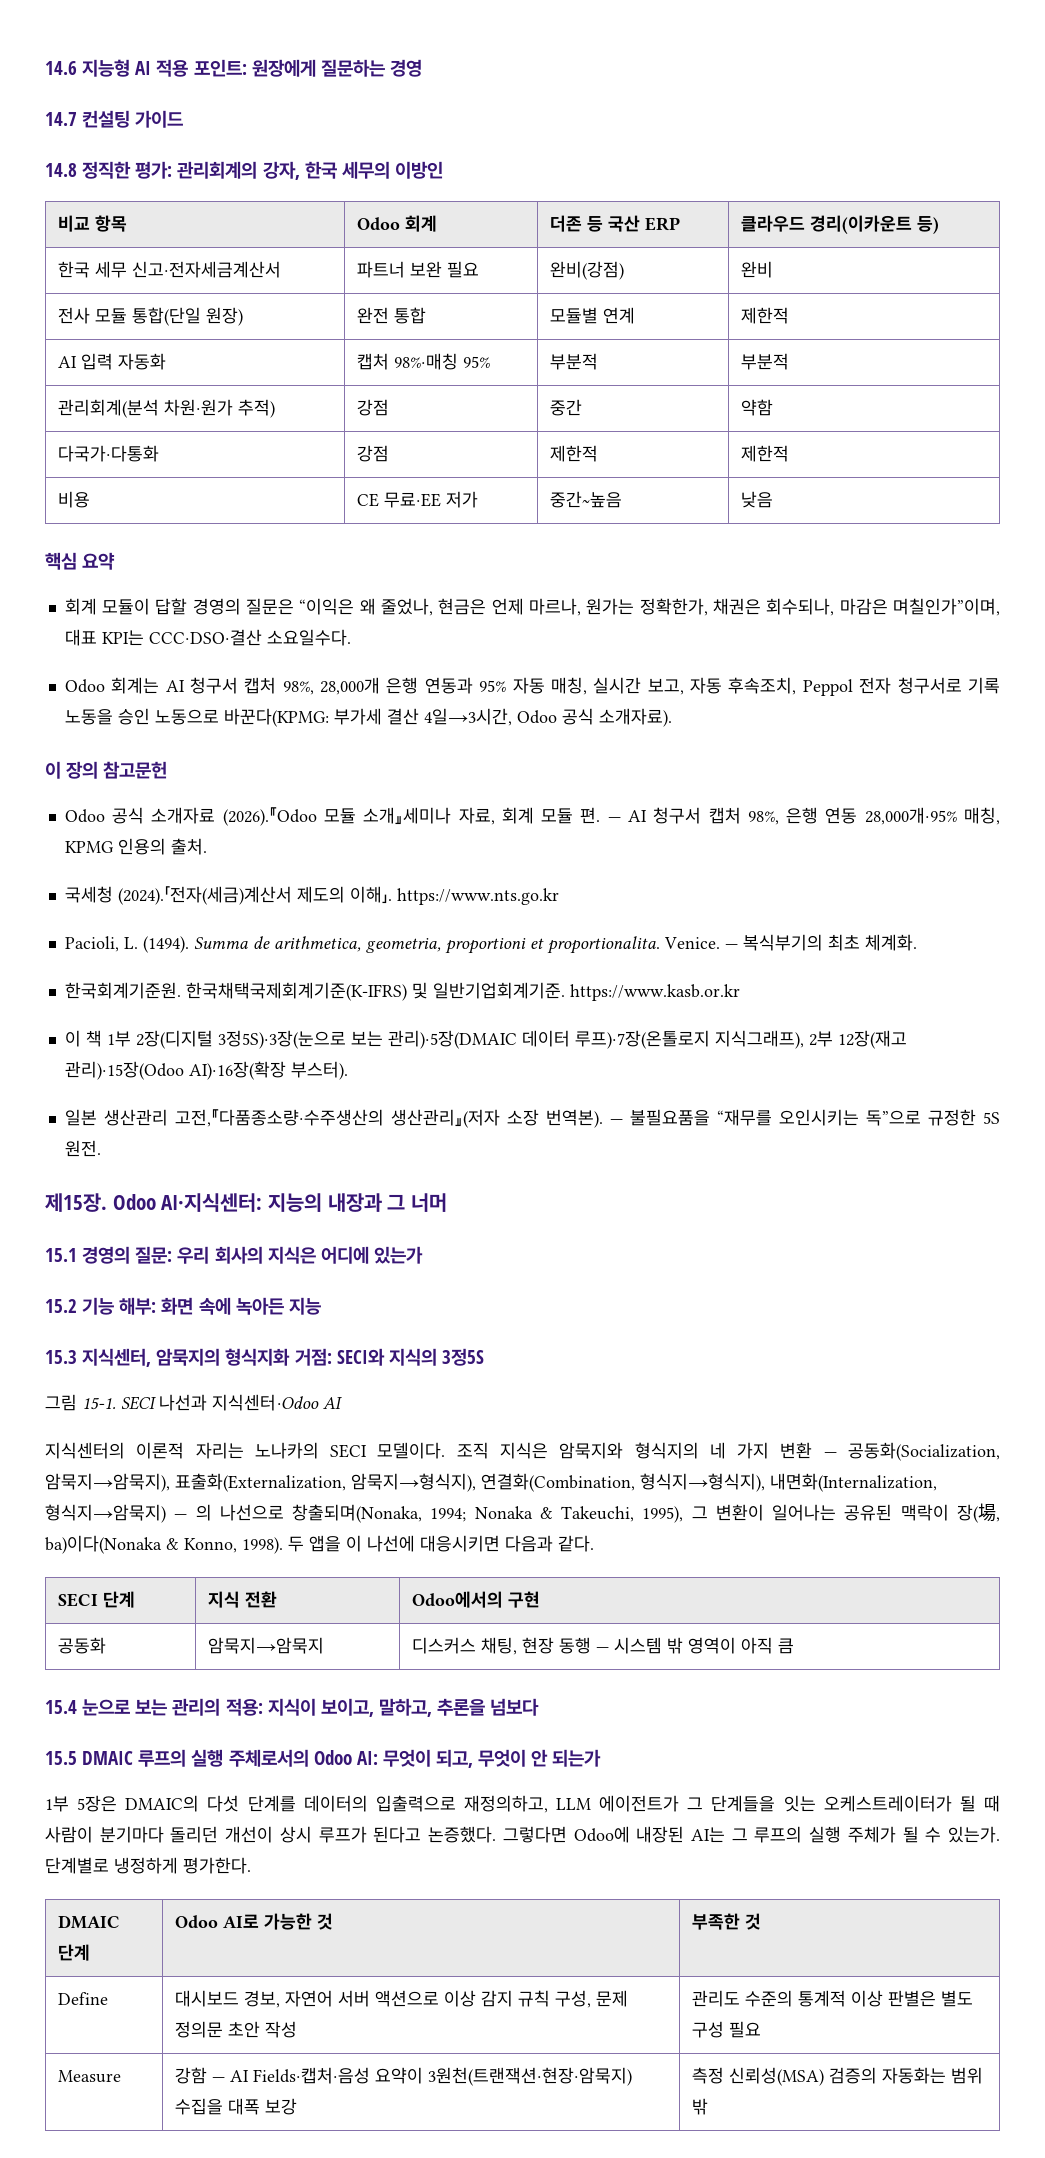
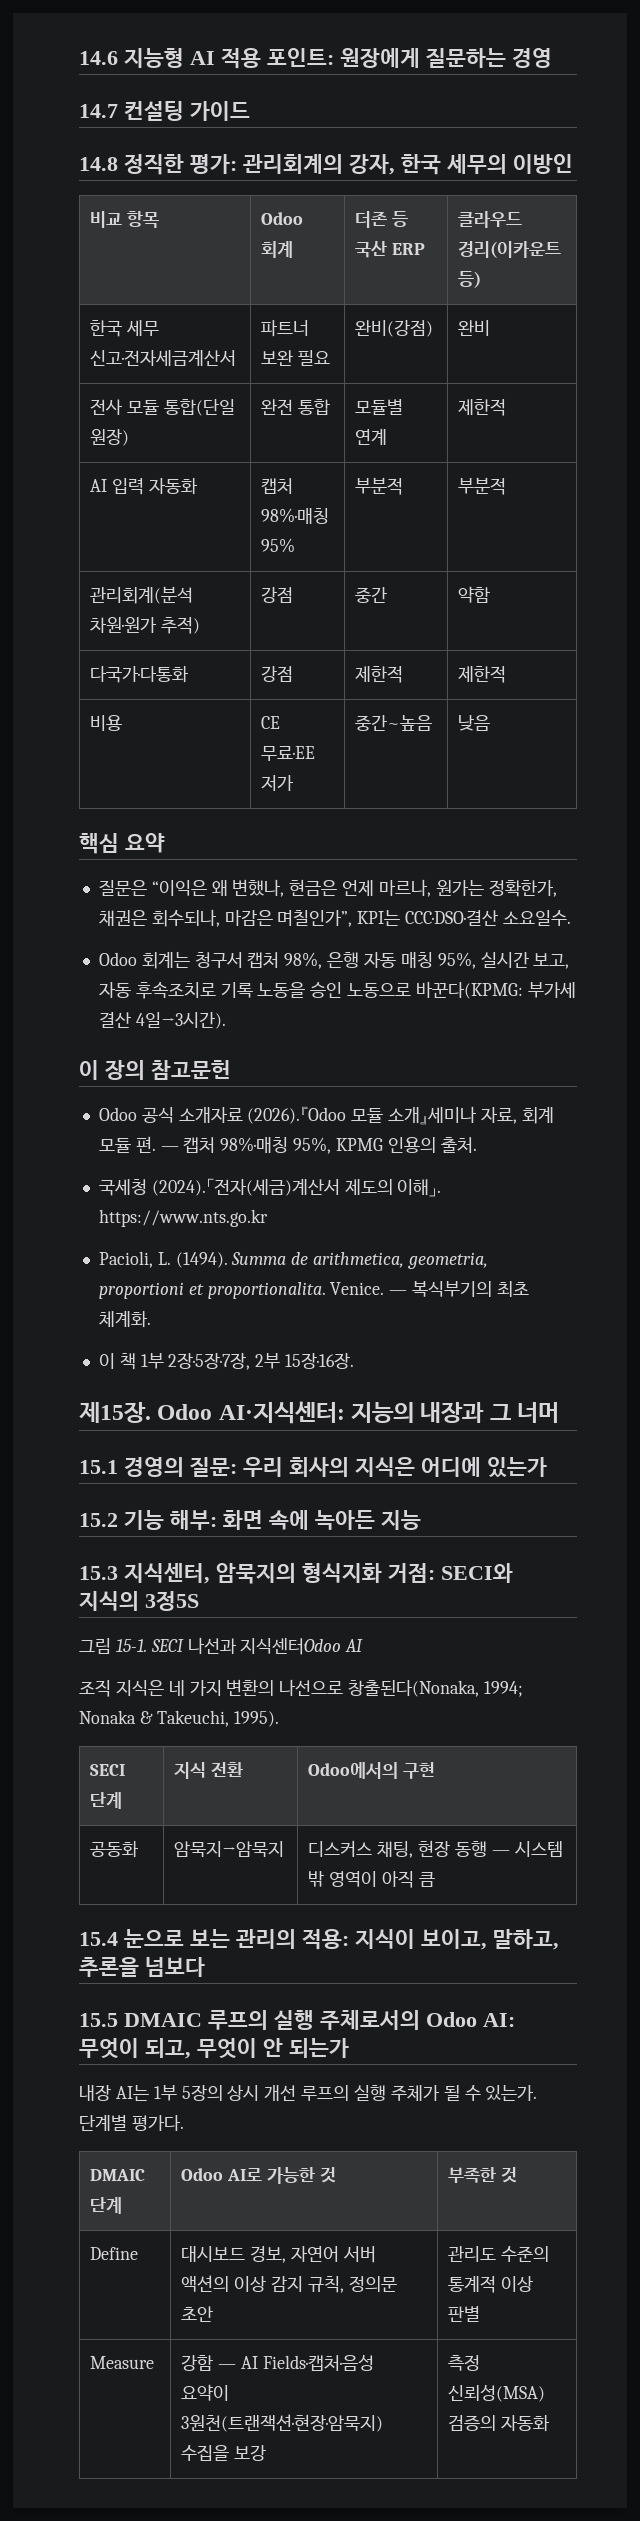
[64,598,241,615] 회계 모듈이 답할 경영의 -> (165, 843) none
[381,598,434,616] 줄었나, -> [232,879,285,897] 변했나,
[893,598,1001,616] [64,629,97,646] 며칠인가”이며, 대표 -> [277,910,353,927] 며칠인가”,
[266,629,351,646] 소요일수다. -> [502,910,571,926] 소요일수.
[165,677,962,696] AI 청구서 캡처 98%, 28,000개 은행 연동과 95% 자동 매칭, 실시간 보고, 자동 후속조치, Peppol 전자 청구서로 -> [194,952,570,969] [98,982,216,999] 청구서 캡처 98%, 은행 자동 매칭 95%, 실시간 보고, 자동 후속조치로
[423,708,672,727] 4일→3시간, Odoo 공식 소개자료). -> [135,1012,226,1029] 4일→3시간).
[627,807,1000,825] AI 청구서 캡처 98%, 은행 연동 28,000개·95% 매칭, -> [183,1137,332,1154] 캡처 98%·매칭 95%,
[64,982,740,1001] [64,1030,907,1049] [64,1061,348,1080] [64,1109,1000,1128] [64,1140,101,1157] 한국회계기준원. 한국채택국제회계기준(K-IFRS) 및 일반기업회계기준. https://www.kasb.or.kr // 이 책 1부 2장(디지털 3정5S)·3장(눈으로 보는 관리)·5장(DMAIC 데이터 루프)·7장(온톨로지 지식그래프), 2부 12장(재고 관리)·15장(Odoo AI)·16장(확장 부스터). // 일본 생산관리 고전,『다품종소량·수주생산의 생산관리』(저자 소장 번역본). — 불필요품을 “재무를 오인시키는 독”으로 규정한 5S 원전. -> [98,1353,355,1370] 이 책 1부 2장·5장·7장, 2부 15장·16장.
[45,1442,1001,1461] [45,1473,937,1492] [45,1503,1000,1523] [45,1535,594,1554] 지식센터의 이론적 자리는 노나카의 SECI 모델이다. 조직 지식은 암묵지와 형식지의 네 가지 변환 — 공동화(Socialization, 암묵지→암묵지), 표출화(Externalization, 암묵지→형식지), 연결화(Combination, 형식지→형식지), 내면화(Internalization, 형식지→암묵지) — 의 나선으로 창출되며(Nonaka, 1994; Nonaka & Takeuchi, 1995), 그 변환이 일어나는 공유된 맥락이 장(場, ba)이다(Nonaka & Konno, 1998). 두 앱을 이 나선에 대응시키면 다음과 같다. -> [79,1679,524,1697] [79,1710,279,1727] 조직 지식은 네 가지 변환의 나선으로 창출된다(Nonaka, 1994; Nonaka & Takeuchi, 1995).
[45,1795,1000,1813] [45,1826,748,1843] 1부 5장은 DMAIC의 다섯 단계를 데이터의 입출력으로 재정의하고, LLM 에이전트가 그 단계들을 잇는 오케스트레이터가 될 때 사람이 분기마다 돌리던 개선이 상시 루프가 된다고 논증했다. 그렇다면 Odoo에 내장된 AI는 그 -> [79,2085,297,2101] 내장 AI는 1부 5장의 상시 개선
[45,1857,251,1874] 단계별로 냉정하게 평가한다. -> [79,2114,184,2131] 단계별 평가다.
[375,1990,440,2007] 액션으로 -> [181,2275,230,2292] 액션의
[518,1990,629,2008] 규칙 구성, 문제 -> [308,2276,345,2293] 규칙,
[265,2021,298,2038] 작성 -> (214, 2314) none
[888,1990,974,2007] [692,2021,762,2038] 판별은 별도 구성 필요 -> [448,2306,481,2322] 판별
[228,2098,261,2115] 대폭 -> (230, 2453) none
[882,2067,984,2084] [692,2098,709,2115] 자동화는 범위 밖 -> [501,2414,551,2432] 자동화

